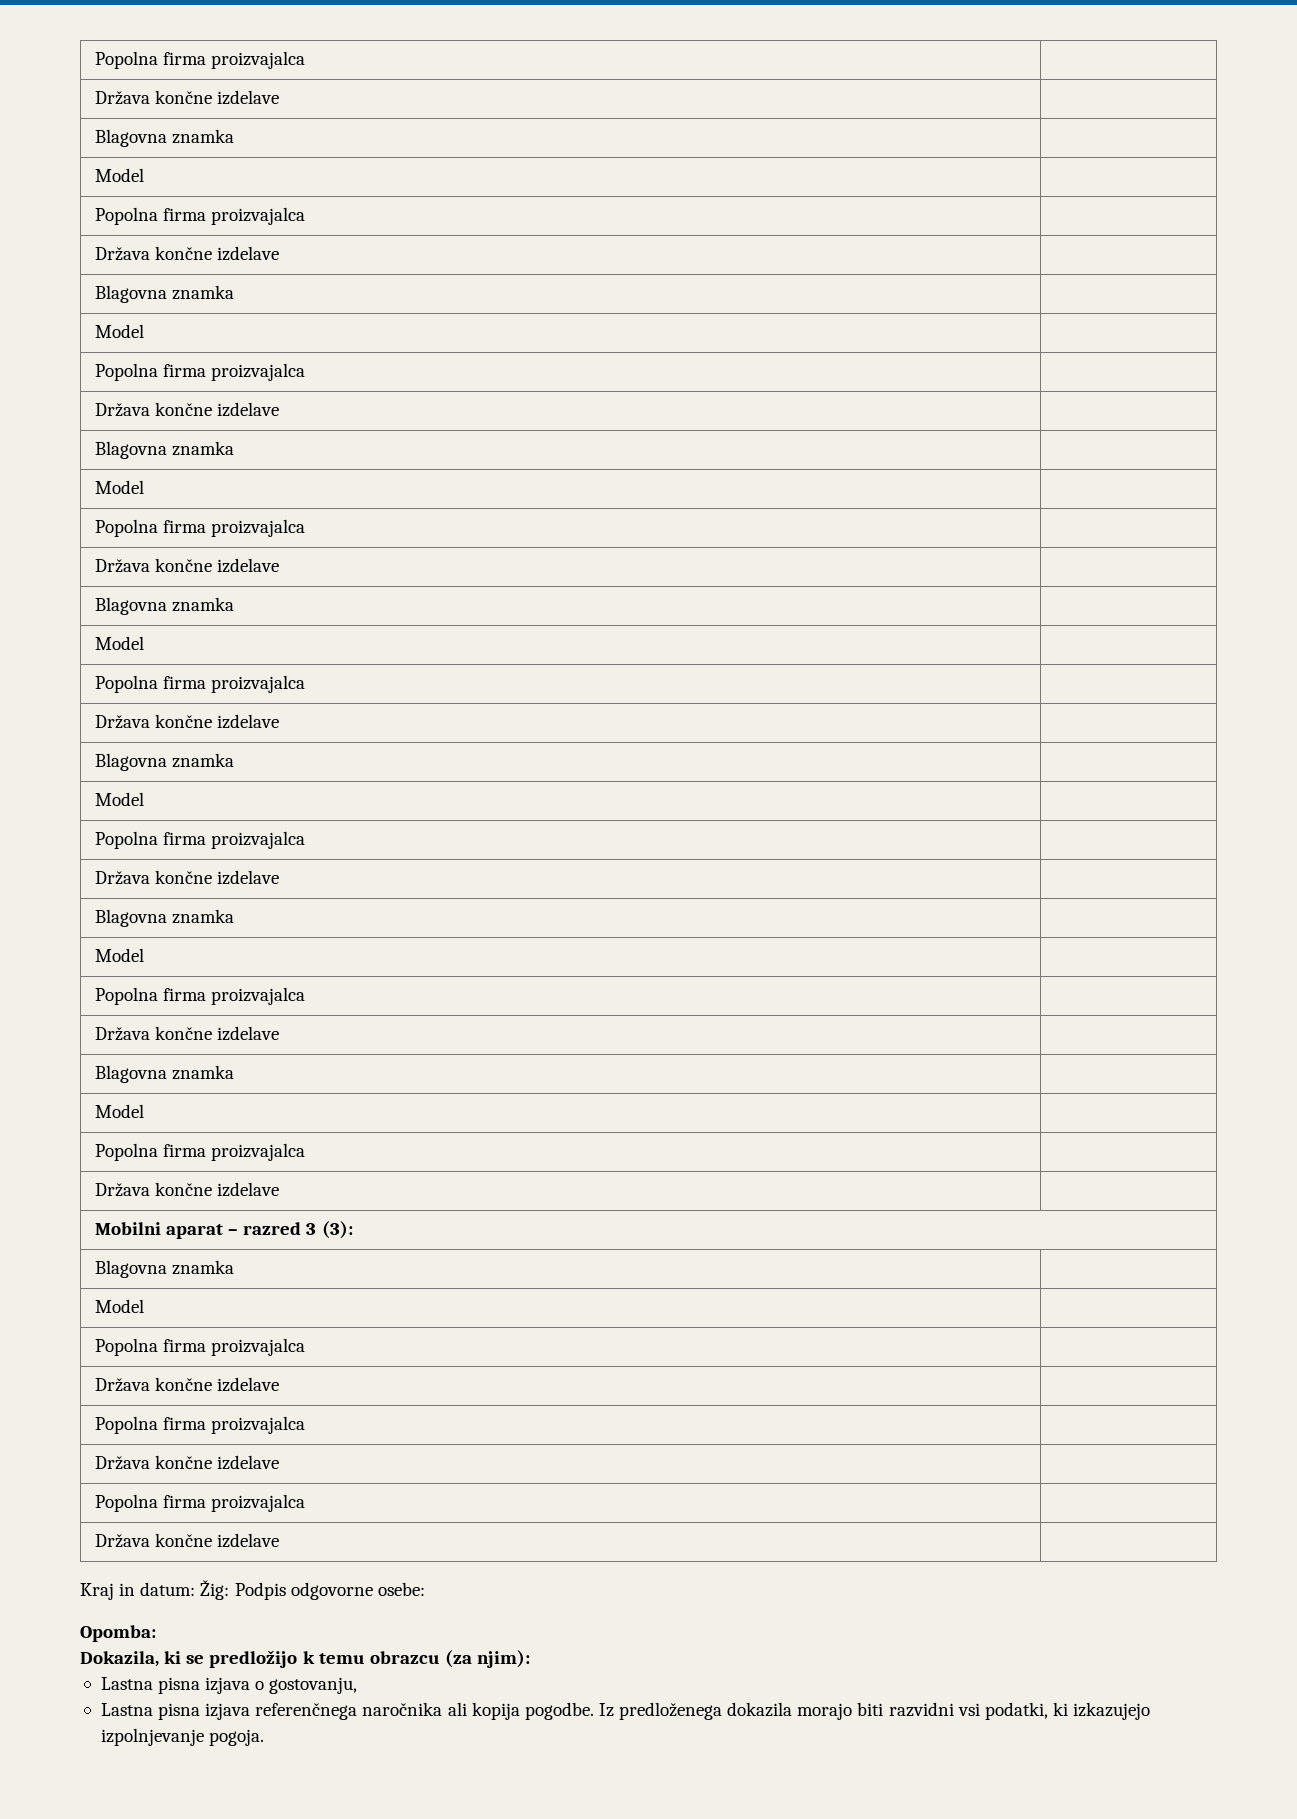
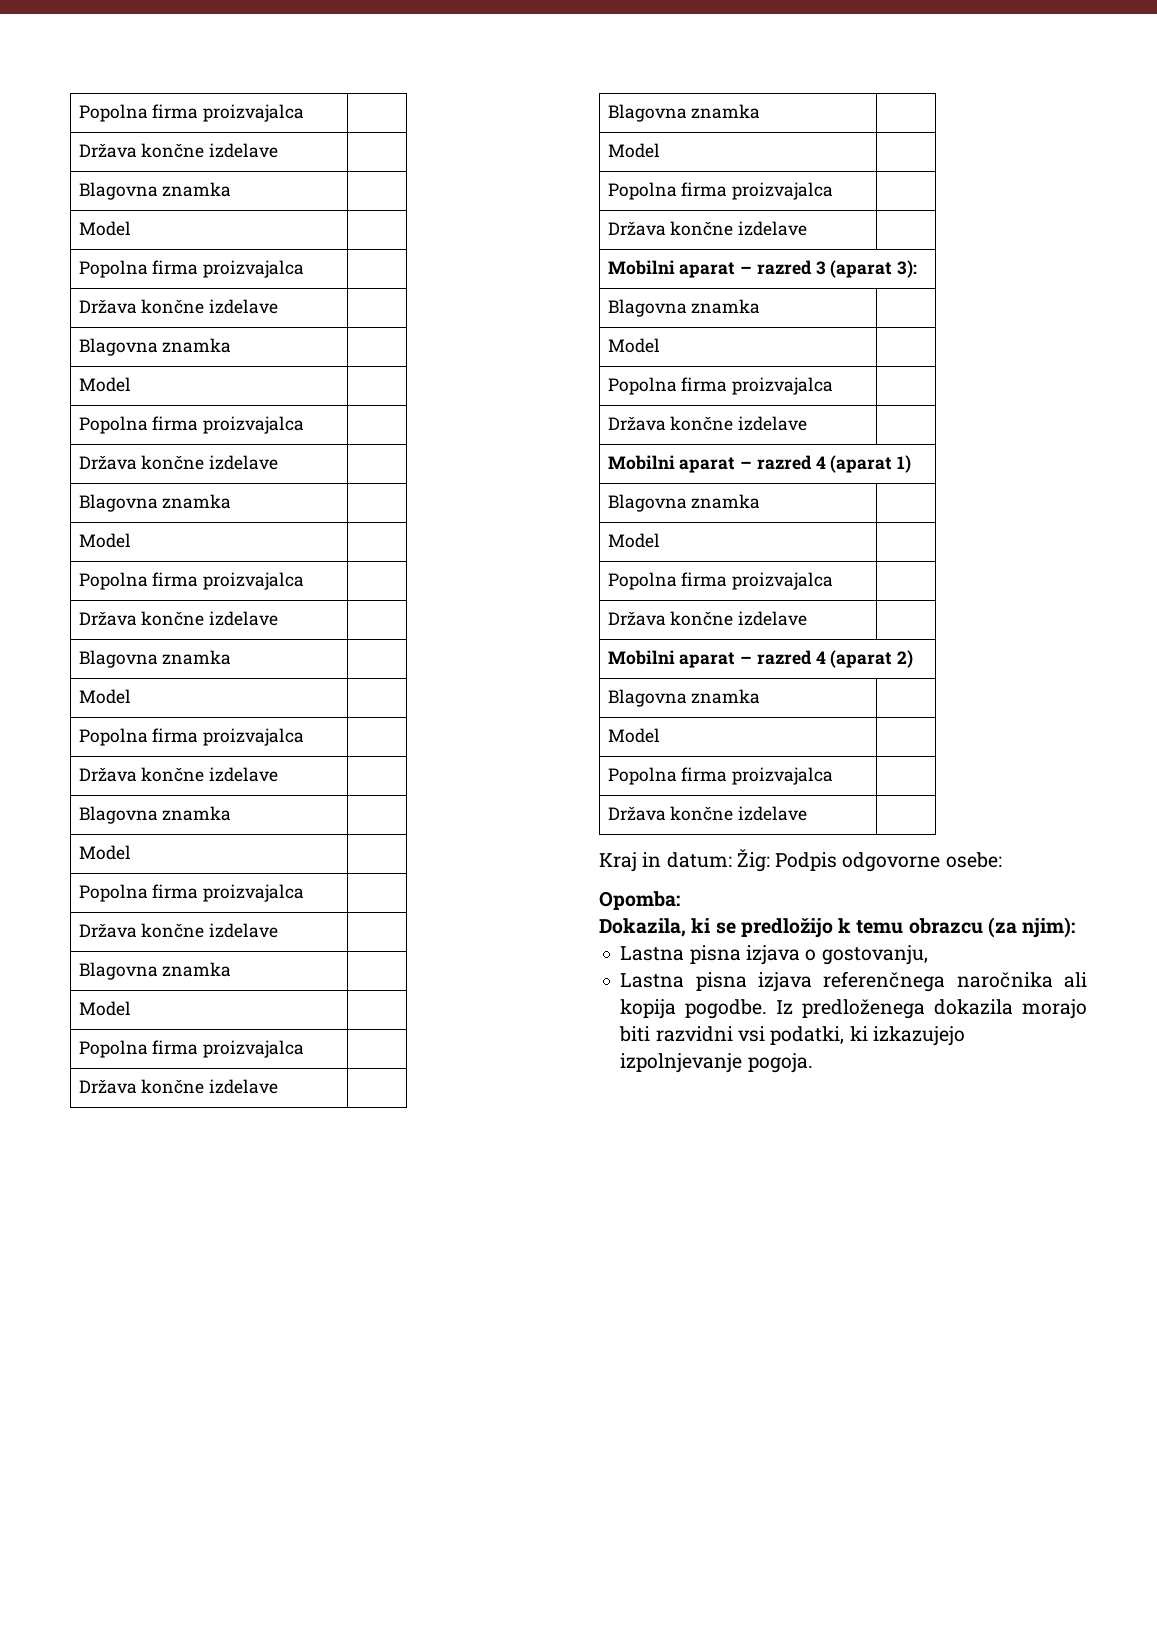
[321,1221,353,1239] [94,1260,235,1278] [94,1299,144,1313] [94,1338,306,1356] [94,1377,280,1392] [94,1416,306,1434] [94,1455,280,1470] (3): // Blagovna znamka | // Model | // Popolna firma proizvajalca | // Država končne izdelave | // Popolna firma proizvajalca | // Država končne izdelave | -> [830,260,918,278] [607,299,761,317] [607,338,660,353] [607,377,834,395] [607,416,808,431] [607,455,912,473] [607,494,761,512] [607,533,660,548] [607,572,834,590] [607,611,808,626] [607,650,914,668] [607,689,761,707] [607,728,660,743] (aparat 3): // Blagovna znamka | // Model | // Popolna firma proizvajalca | // Država končne izdelave | // Mobilni aparat – razred 4 (aparat 1) // Blagovna znamka | // Model | // Popolna firma proizvajalca | // Država končne izdelave | // Mobilni aparat – razred 4 (aparat 2) // Blagovna znamka | // Model |

